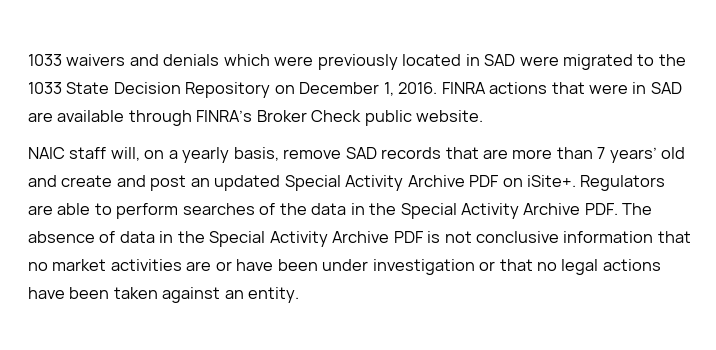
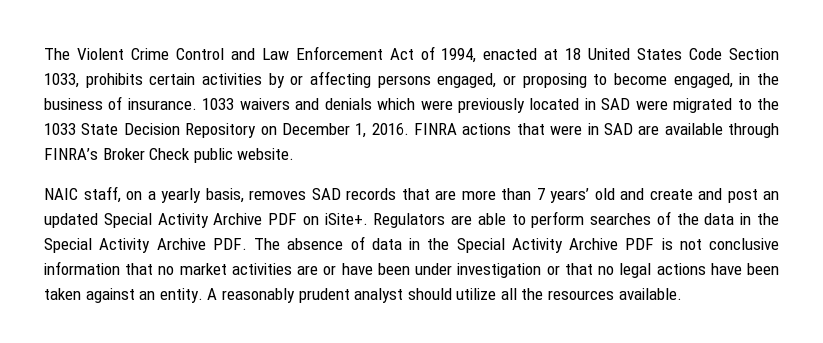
(28, 60) none -> [44,46,779,63] [44,71,779,88] [44,96,197,110] The Violent Crime Control and Law Enforcement Act of 1994, enacted at 18 United States Code Section 1033, prohibits certain activities by or affecting persons engaged, or proposing to become engaged, in the business of insurance.
[69,147,140,161] staff will, -> [83,186,121,203] staff,
[283,149,342,159] remove -> [249,190,306,200] removes
(300, 295) none -> [207,288,682,303] A reasonably prudent analyst should utilize all the resources available.

